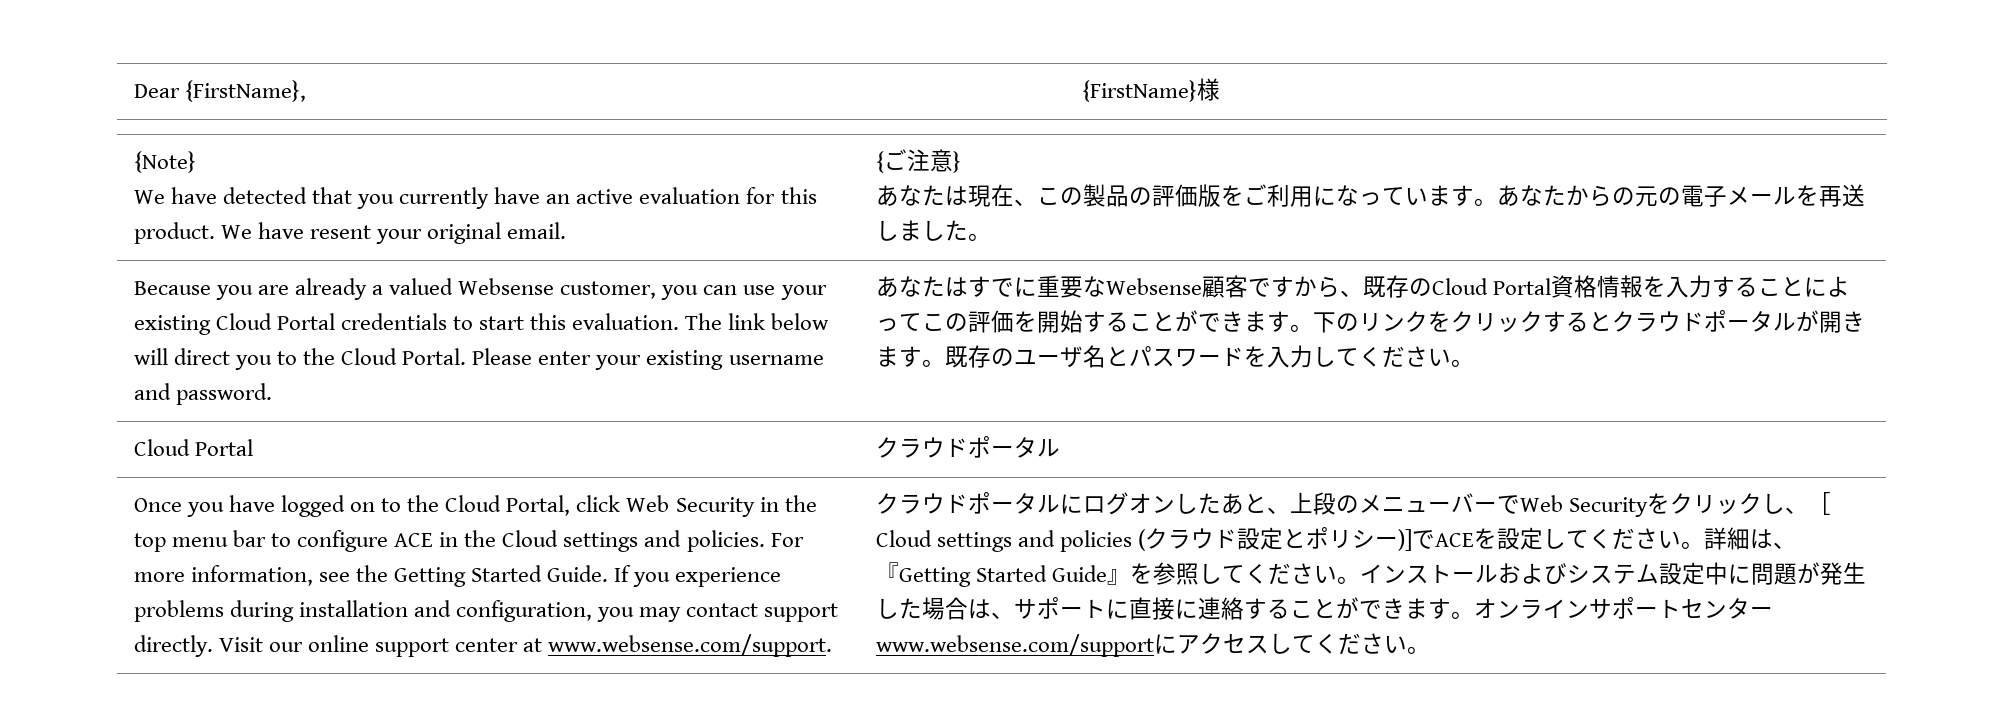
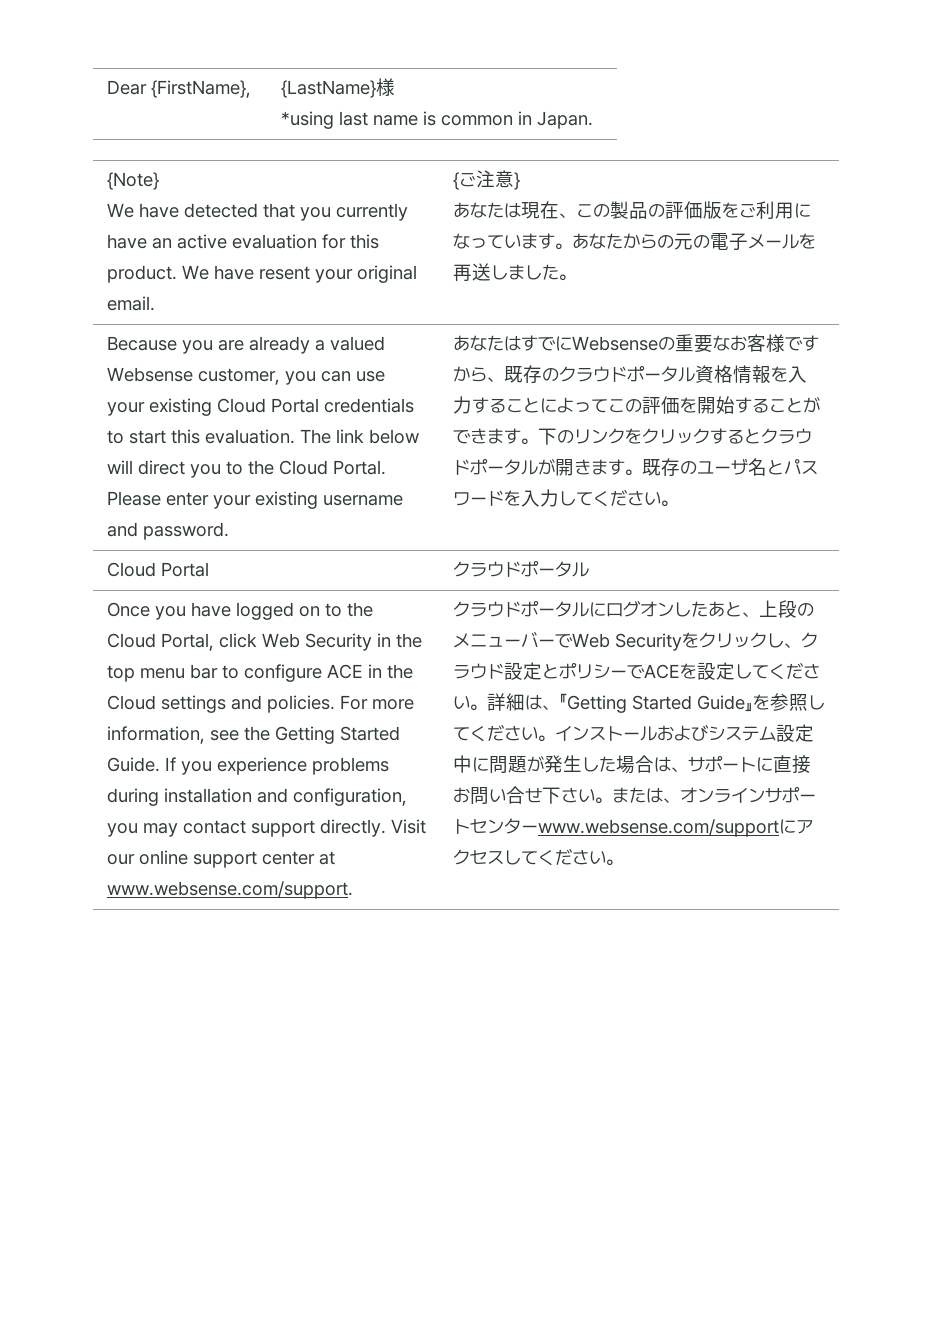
[1081,78,1220,102] {FirstName}様 -> [280,78,395,98] [280,111,593,129] {LastName}様 // *using last name is common in Japan.
[1036,275,1551,298] 重要なWebsense顧客ですから、既存のCloud Portal -> [571,334,819,353] [452,365,695,383] Websenseの重要なお客様ですから、既存のクラウドポータル
[1807,492,1831,515] [875,529,1147,552] ［Cloud settings and policies ( -> (801, 645) none
[1398,529,1413,551] )] -> (627, 674) none
[1174,597,1474,620] に連絡することができます。 -> [452,786,680,805] お問い合せ下さい。または、

